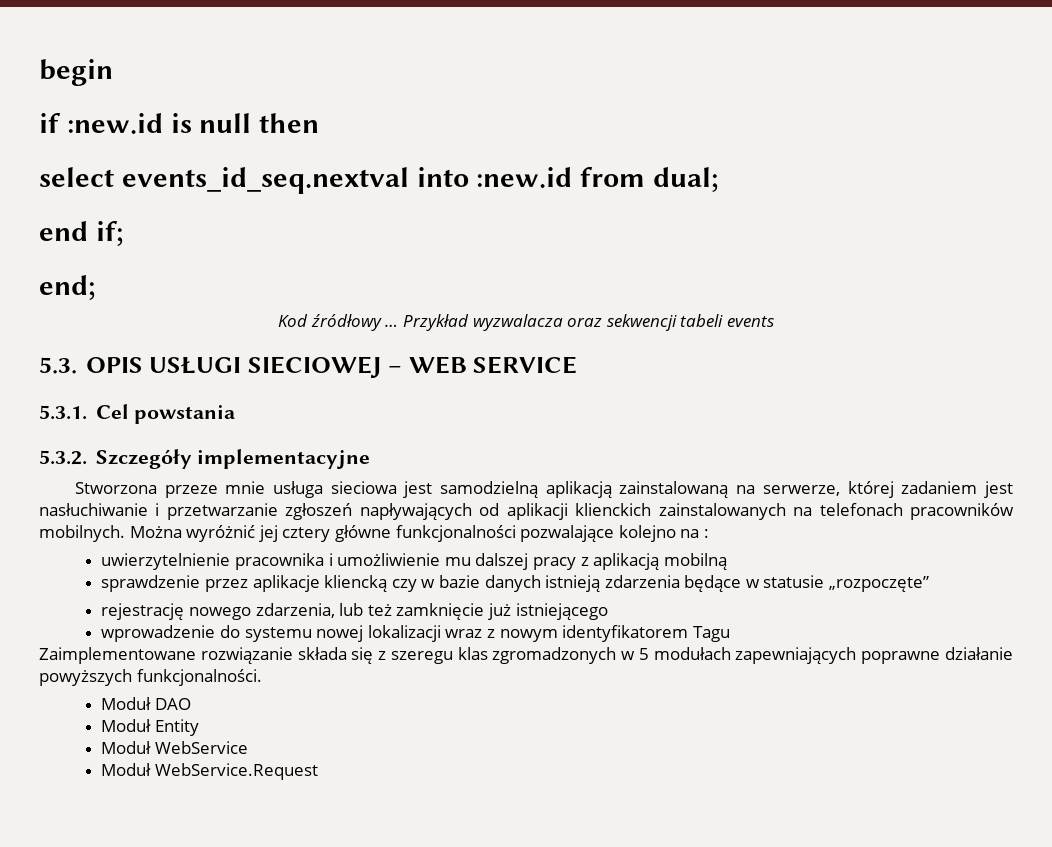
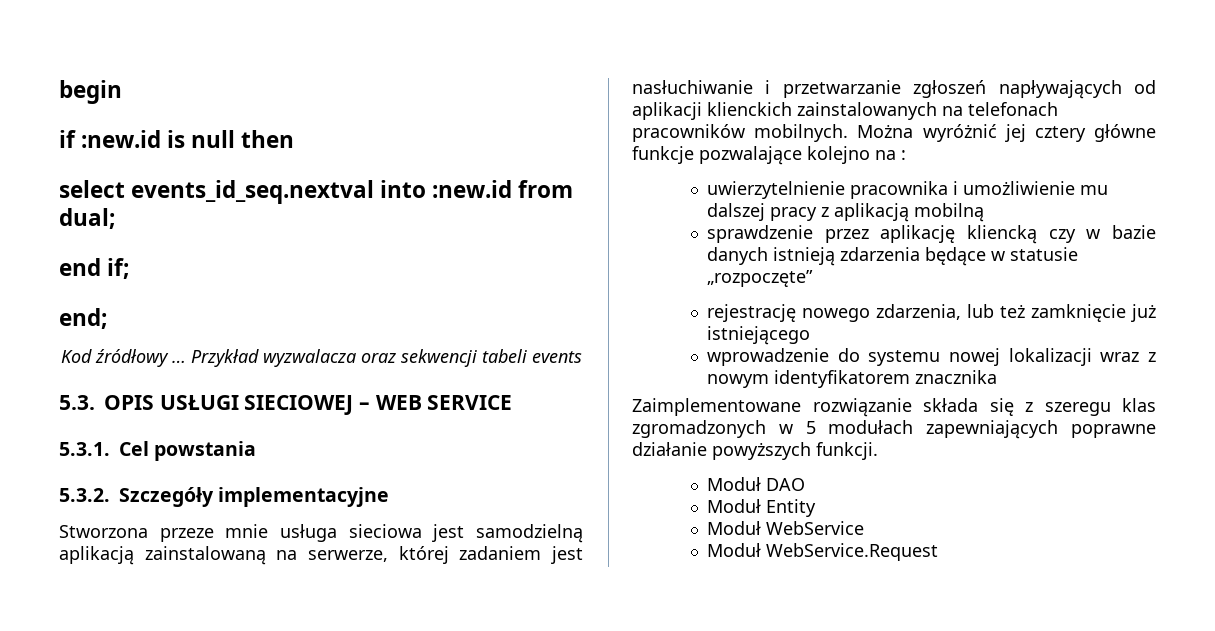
[395,525,516,542] funkcjonalności -> [632,146,694,164] funkcje
[252,575,320,592] aplikacje -> [880,225,956,243] aplikację
[692,626,730,642] Tagu -> [914,370,997,384] znacznika
[136,669,262,686] funkcjonalności. -> [816,442,878,460] funkcji.

